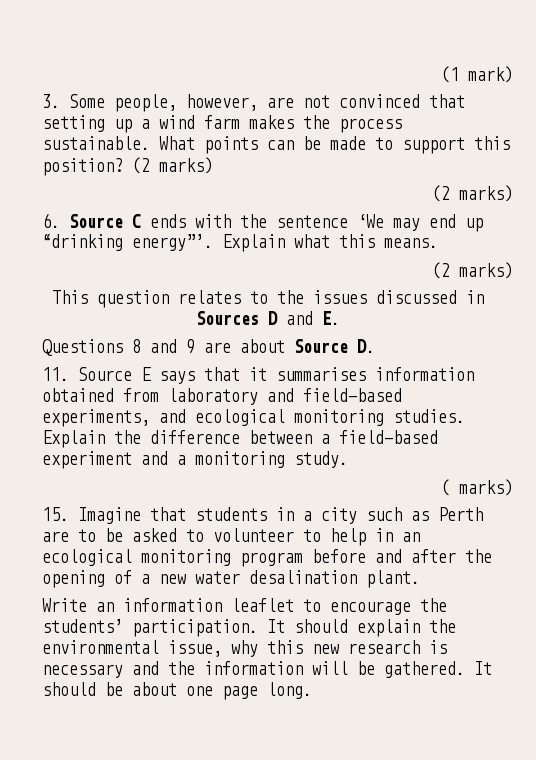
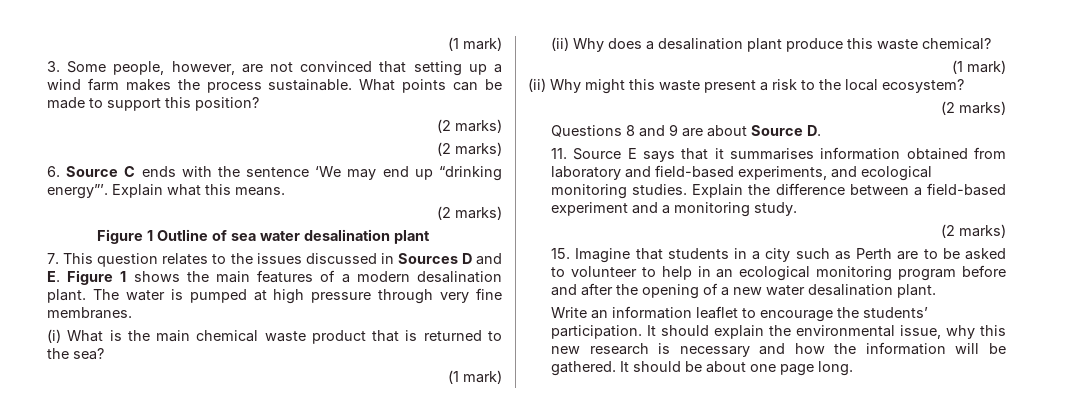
(123, 167) none -> (260, 104) //
(513, 270) none -> [97,229,430,244] [47,253,60,264] Figure 1 Outline of sea water desalination plant // 7.
(340, 318) none -> [67,270,502,285] [47,288,502,304] [47,307,133,319] [47,329,503,344] [47,348,105,360] [448,370,502,384] [551,37,992,52] [952,60,1006,74] [528,78,964,94] [941,101,1006,115] Figure 1 shows the main features of a modern desalination plant. The water is pumped at high pressure through very fine membranes. // (i) What is the main chemical waste product that is returned to the sea? // (1 mark) // (ii) Why does a desalination plant produce this waste chemical? // (1 mark) // (ii) Why might this waste present a risk to the local ecosystem? // (2 marks)
[441,479,450,496] ( -> [941,224,955,238] (2
(159, 668) none -> [794,343,825,354] how

